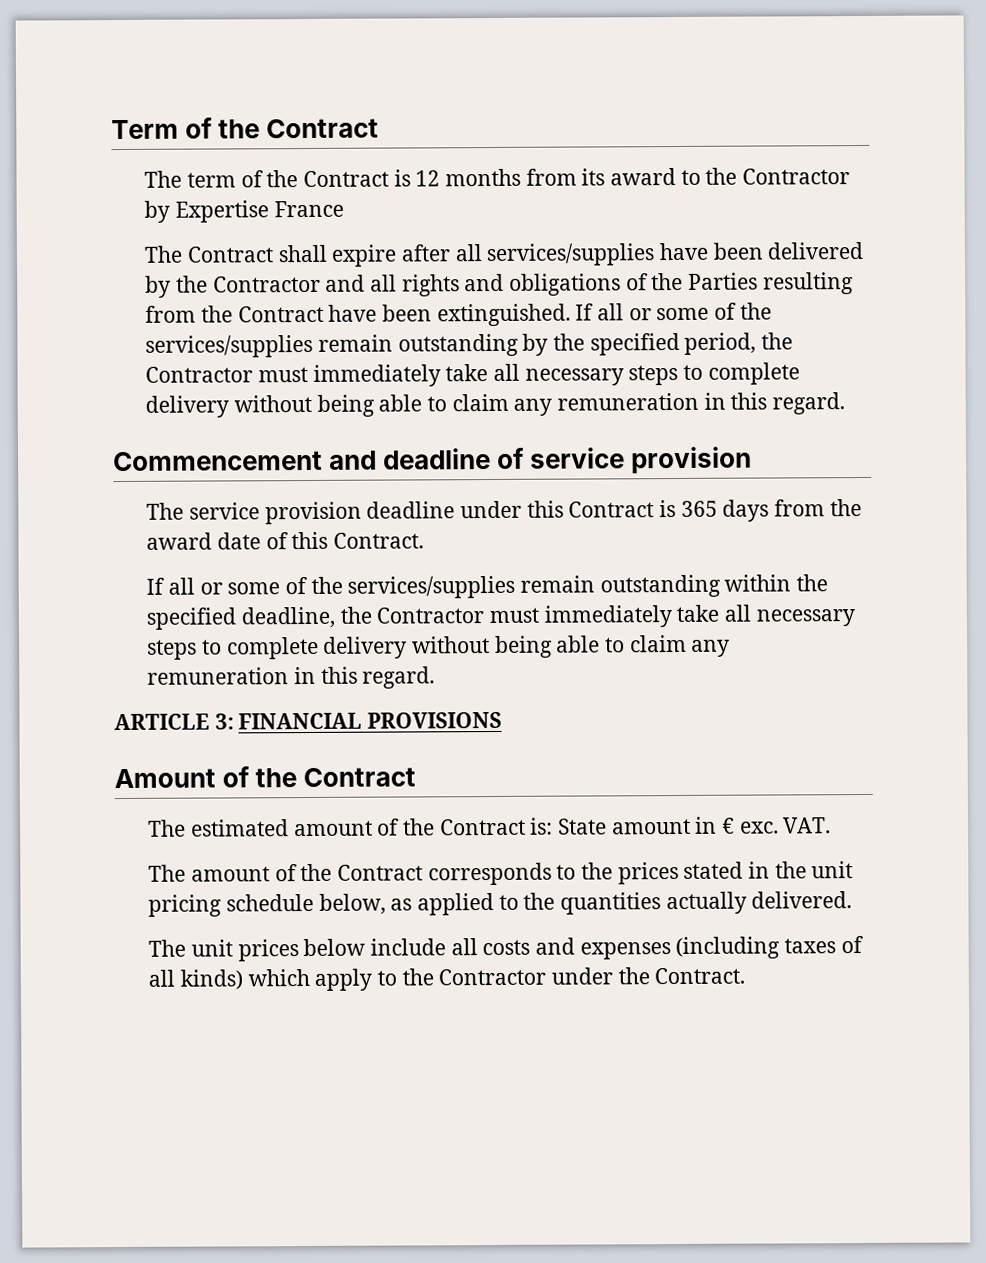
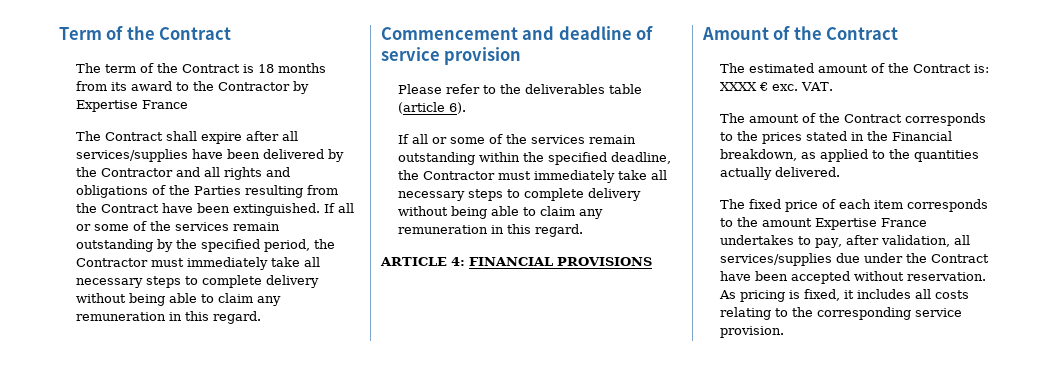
[415,170,441,187] 12 -> [257,64,274,73] 18
[145,334,314,358] services/supplies -> [174,222,229,231] services
[146,499,862,525] [146,531,424,550] [146,575,516,599] The service provision deadline under this Contract is 365 days from the award date of this Contract. // If all or some of the services/supplies -> [397,84,642,94] [397,102,466,114] [397,134,585,144] Please refer to the deliverables table (article 6). // If all or some of the services
[214,713,234,730] 3: -> [451,257,465,266] 4:
[557,816,718,835] State amount in -> [719,82,757,91] XXXX
[811,861,854,879] [148,893,386,917] unit pricing schedule below, -> [891,131,952,141] [719,149,797,161] Financial breakdown,
[190,935,864,962] [148,967,746,991] unit prices below include all costs and expenses (including taxes of all kinds) which apply to the Contractor under the Contract. -> [748,199,988,212] [719,217,927,230] [719,235,970,248] [719,253,989,266] [719,271,986,284] [718,289,969,302] [719,307,962,320] [719,326,784,338] fixed price of each item corresponds to the amount Expertise France undertakes to pay, after validation, all services/supplies due under the Contract have been accepted without reservation. As pricing is fixed, it includes all costs relating to the corresponding service provision.

